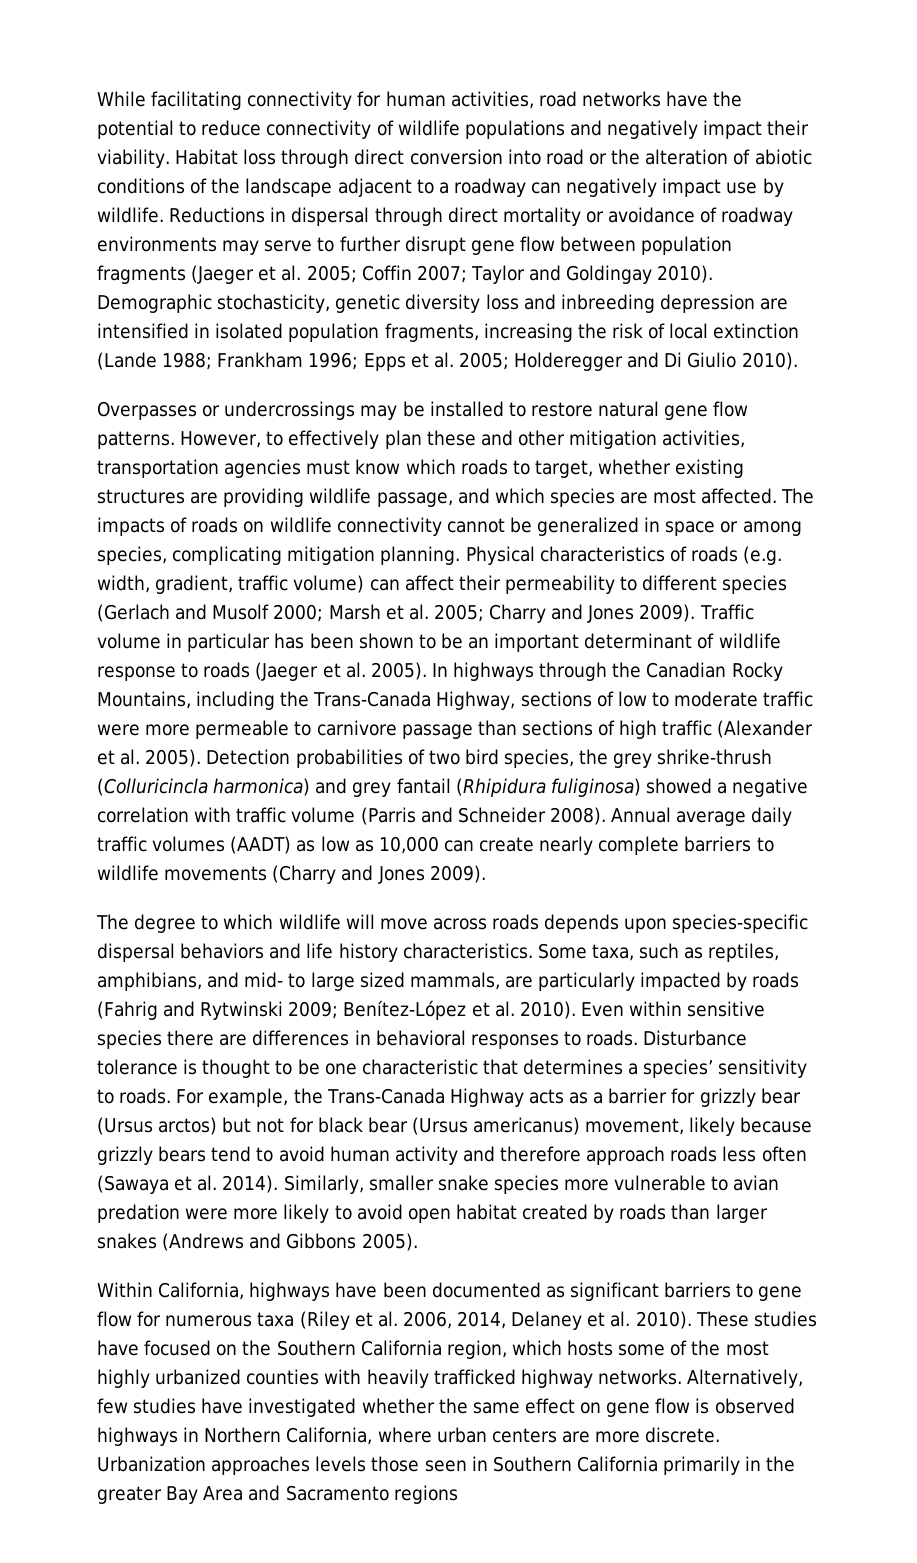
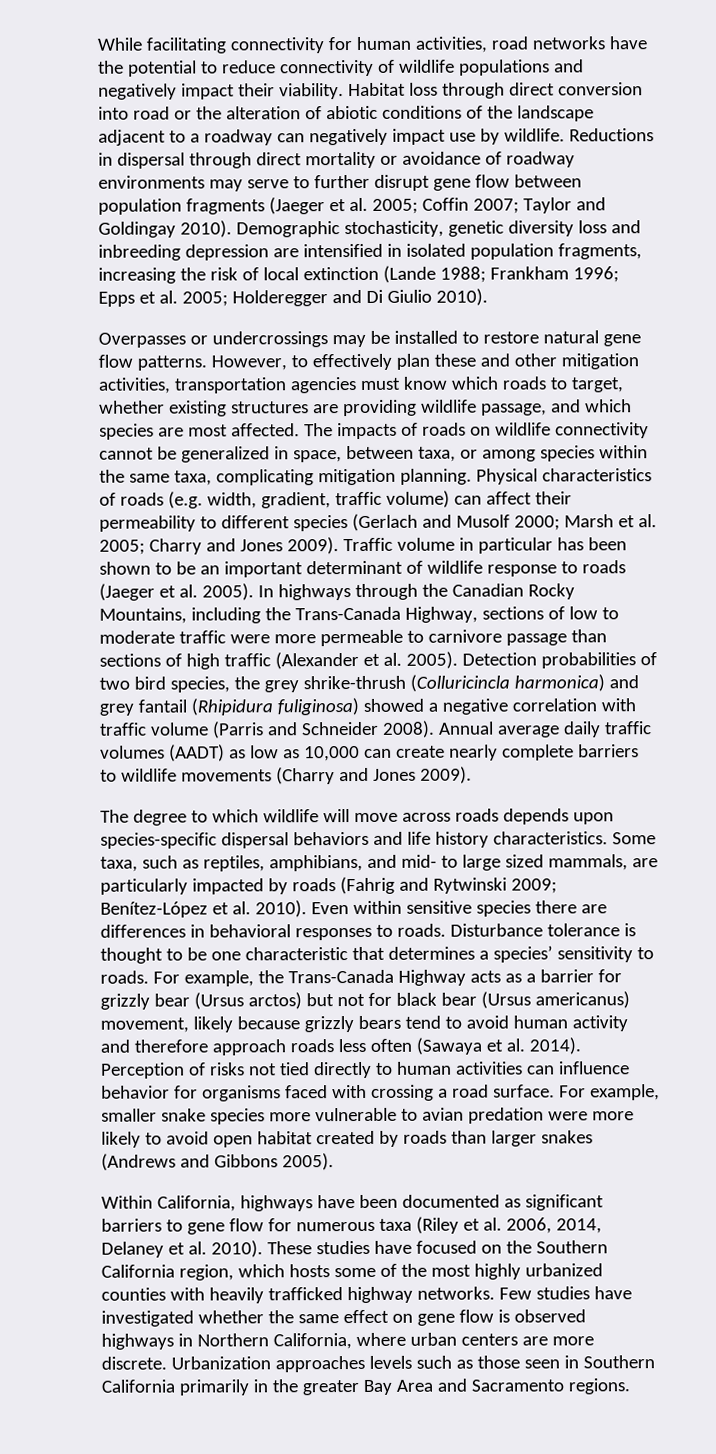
[665,521,802,536] [97,546,167,565] space or among species, -> [292,445,648,463] [99,469,212,486] space, between taxa, or among species within the same taxa,
[283,1175,364,1194] Similarly, -> [100,1061,630,1079] [101,1084,660,1102] Perception of risks not tied directly to human activities can influence behavior for organisms faced with crossing a road surface. For example,
[687,1369,804,1388] [97,1398,128,1414] Alternatively, few -> [498,1287,532,1300] Few
(367, 1464) none -> [415,1355,473,1369] such as
[393,1485,458,1504] regions -> [567,1378,630,1395] regions.

